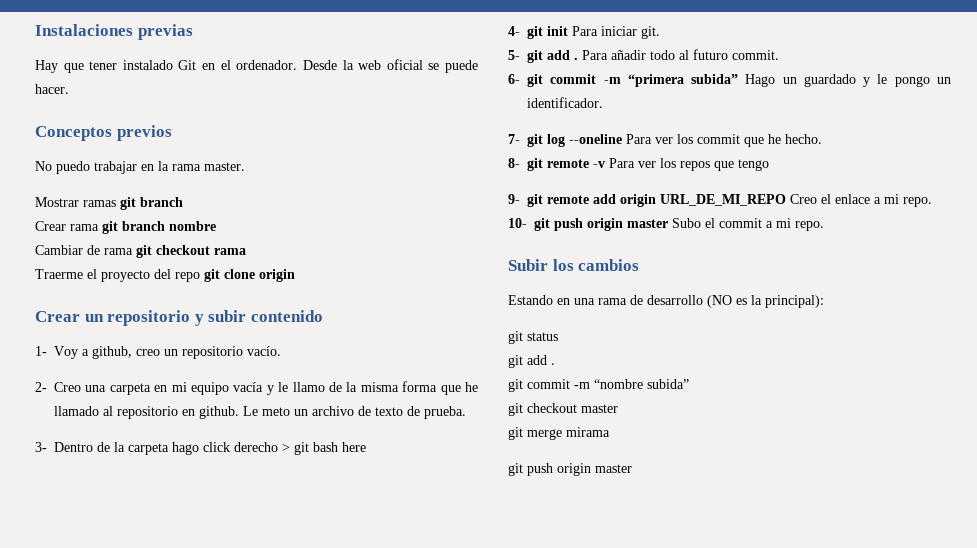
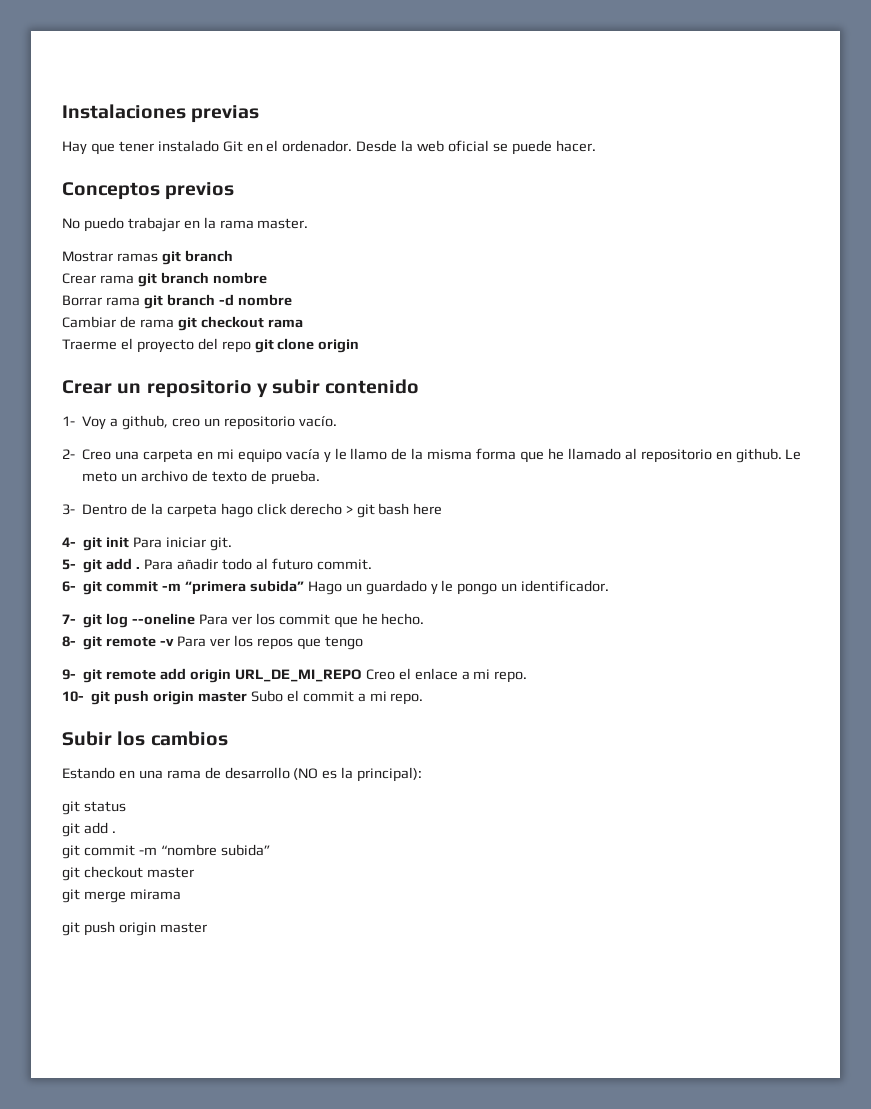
(216, 226) none -> [62,294,292,309] // Borrar rama git branch -d nombre

